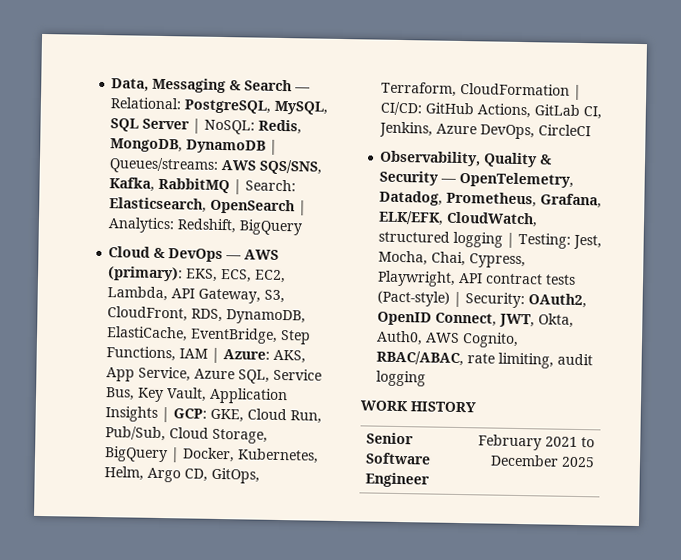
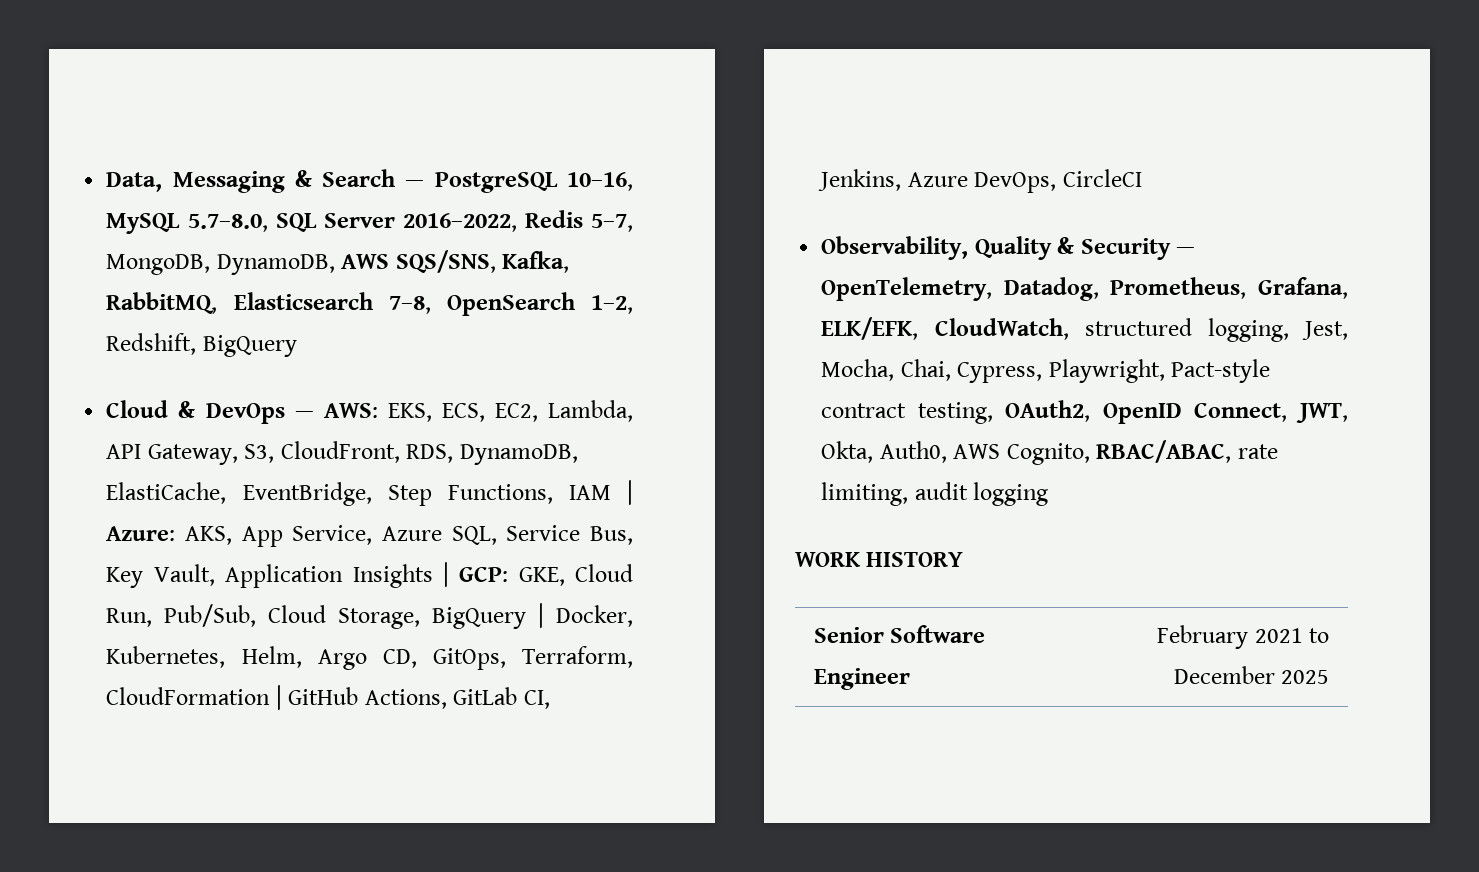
[110,97,329,115] [110,118,303,135] [110,138,279,155] [109,157,323,175] [109,177,297,195] [109,197,308,216] [108,217,176,234] Relational: PostgreSQL, MySQL, SQL Server | NoSQL: Redis, MongoDB, DynamoDB | Queues/streams: AWS SQS/SNS, Kafka, RabbitMQ | Search: Elasticsearch, OpenSearch | Analytics: -> [434,172,633,193] [106,210,633,234] [106,250,570,275] [106,292,634,316] PostgreSQL 10–16, MySQL 5.7–8.0, SQL Server 2016–2022, Redis 5–7, MongoDB, DynamoDB, AWS SQS/SNS, Kafka, RabbitMQ, Elasticsearch 7–8, OpenSearch 1–2,
[244,249,280,260] [107,266,184,282] AWS (primary): -> [323,403,378,418] AWS:
[380,101,423,116] CI/CD: -> (282, 697) none
[453,231,572,249] logging | Testing: -> [1207,318,1289,342] logging,
[458,272,577,285] [377,290,526,309] API contract tests (Pact-style) | Security: -> [1171,359,1271,383] [821,402,993,424] Pact-style contract testing,

